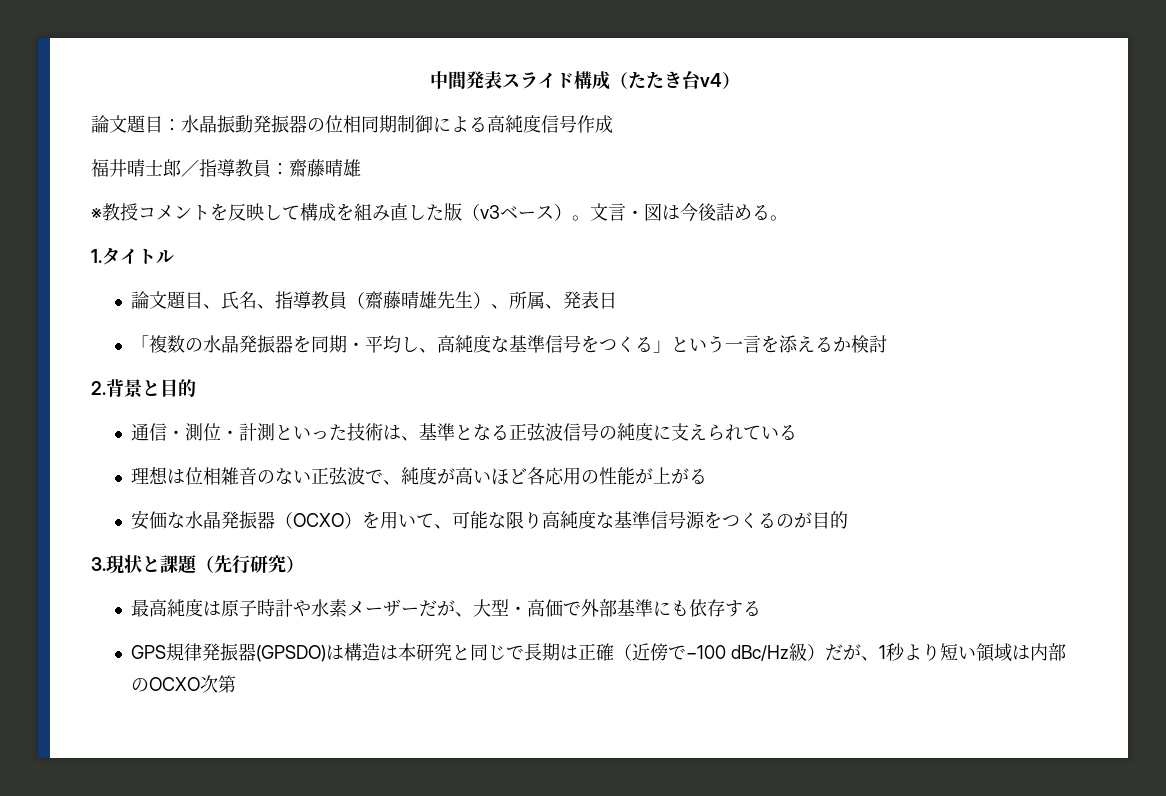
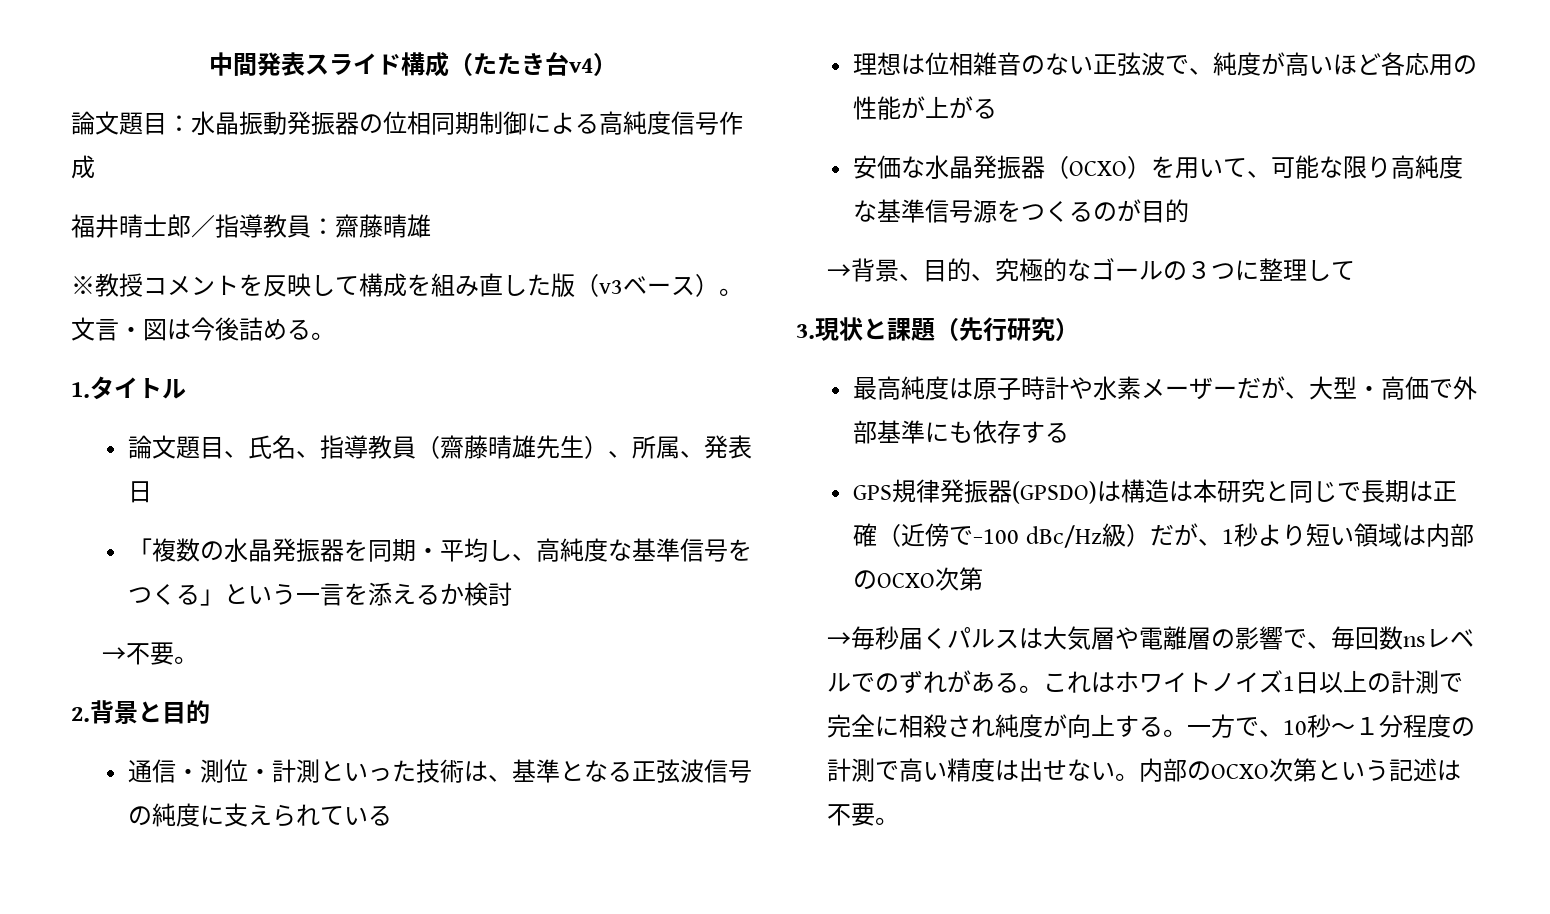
(888, 344) none -> [101,642,198,665] // →不要。
(849, 520) none -> [826,258,1355,282] // →背景、目的、究極的なゴールの３つに整理して
(237, 684) none -> [826,626,1474,650] [826,670,1463,694] [826,714,1475,738] [826,758,1461,782] [826,803,899,826] // →毎秒届くパルスは大気層や電離層の影響で、毎回数nsレベルでのずれがある。これはホワイトノイズ1日以上の計測で完全に相殺され純度が向上する。一方で、10秒～１分程度の計測で高い精度は出せない。内部のOCXO次第という記述は不要。

